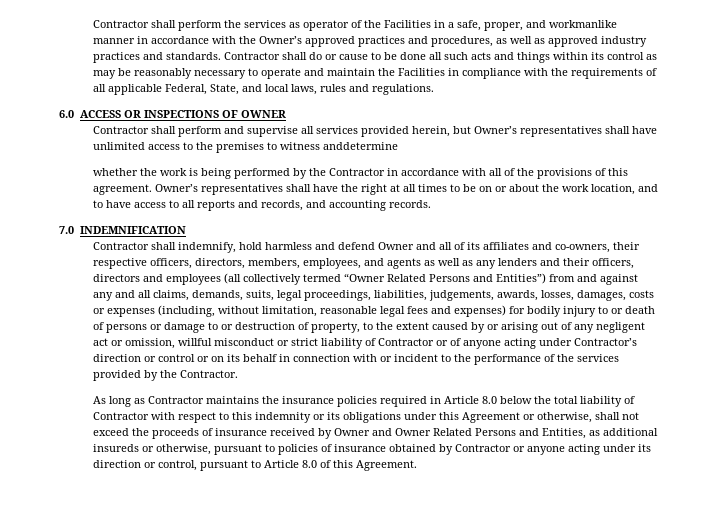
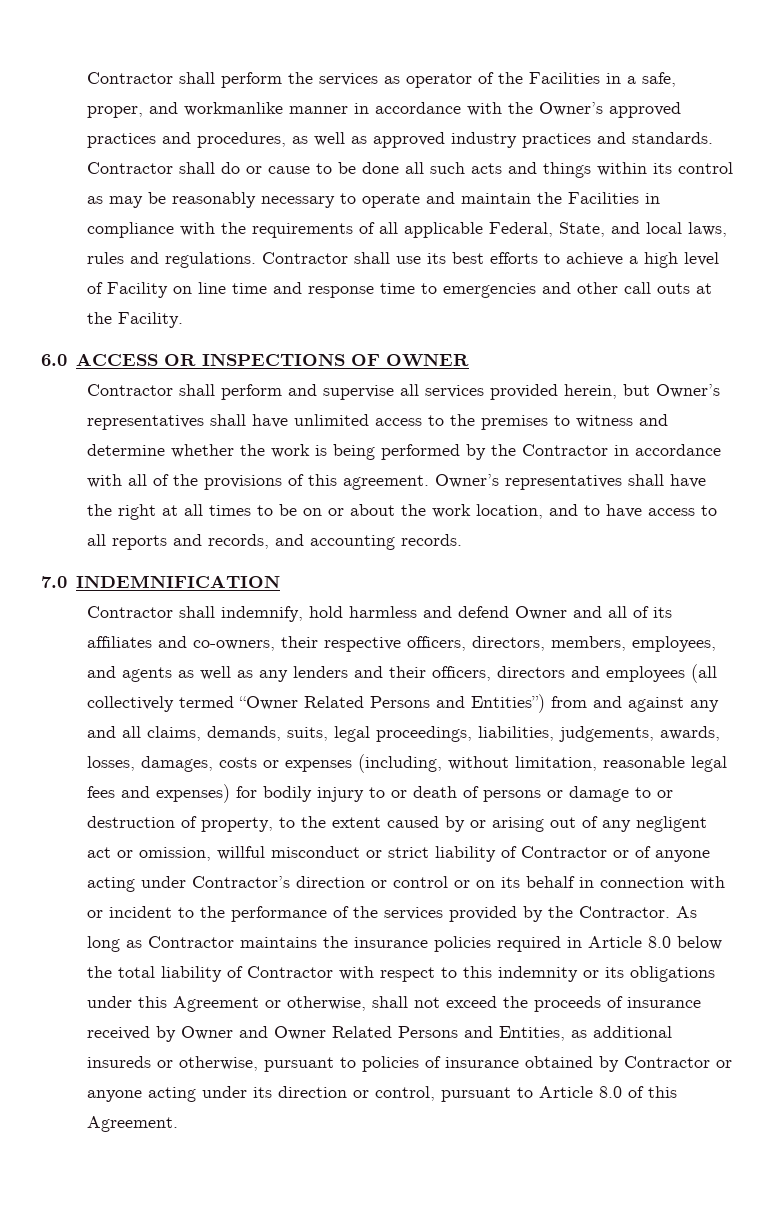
(435, 89) none -> [262,252,720,268] [87,282,713,298] [87,312,184,328] Contractor shall use its best efforts to achieve a high level of Facility on line time and response time to emergencies and other call outs at the Facility.
[323,142,399,150] anddetermine // -> [639,414,669,426] [87,444,166,456] and determine
(239, 374) // -> (671, 912) none

